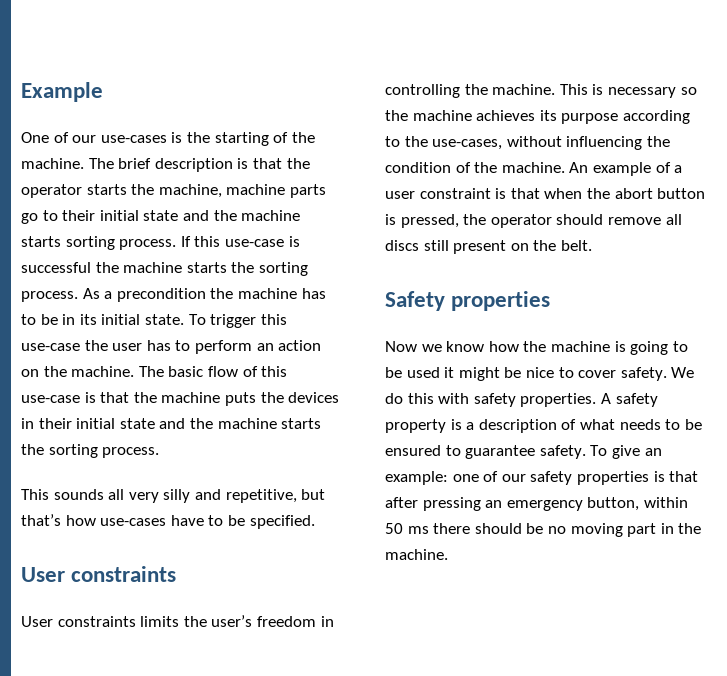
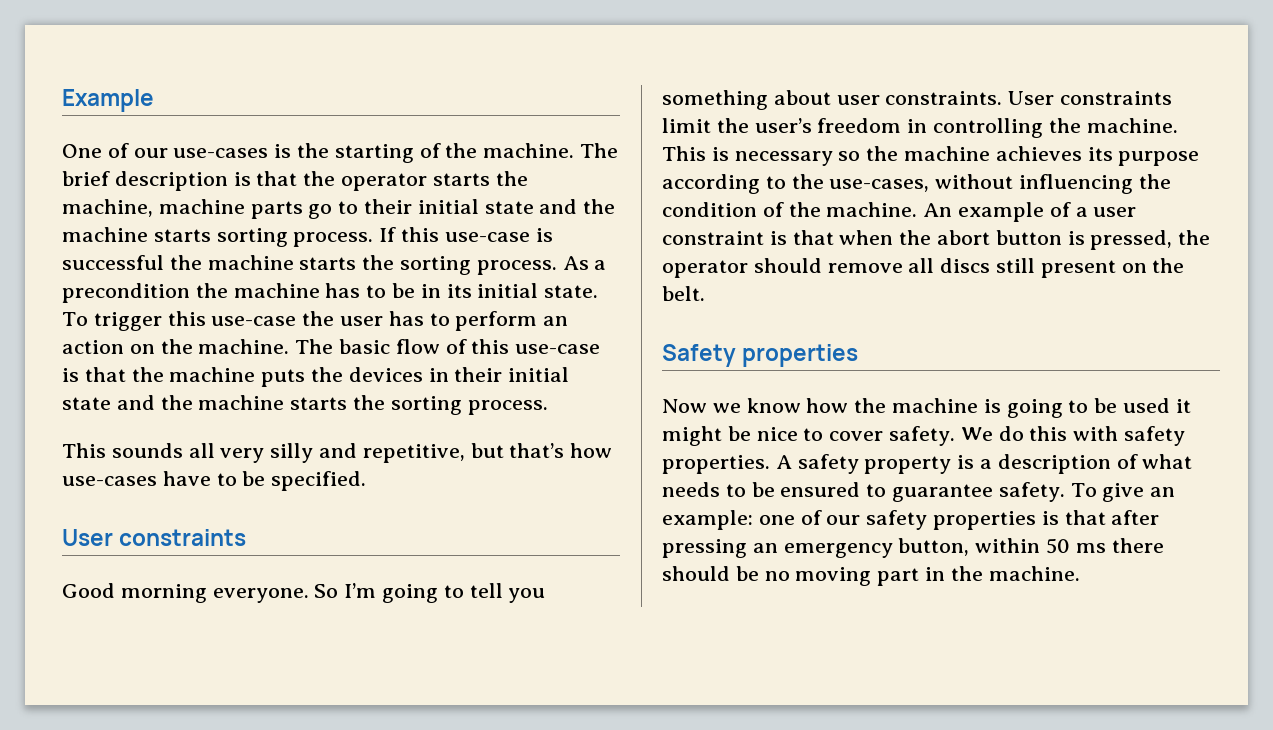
[21,616,180,627] User constraints limits -> [62,583,546,603] [662,90,1173,110] [662,118,711,133] Good morning everyone. So I’m going to tell you something about user constraints. User constraints limit

